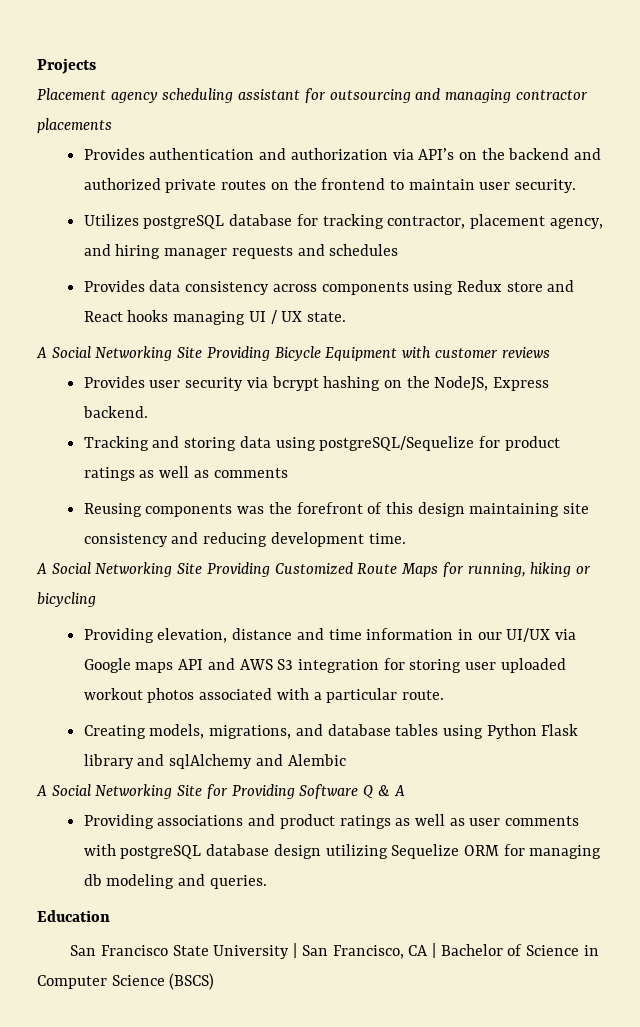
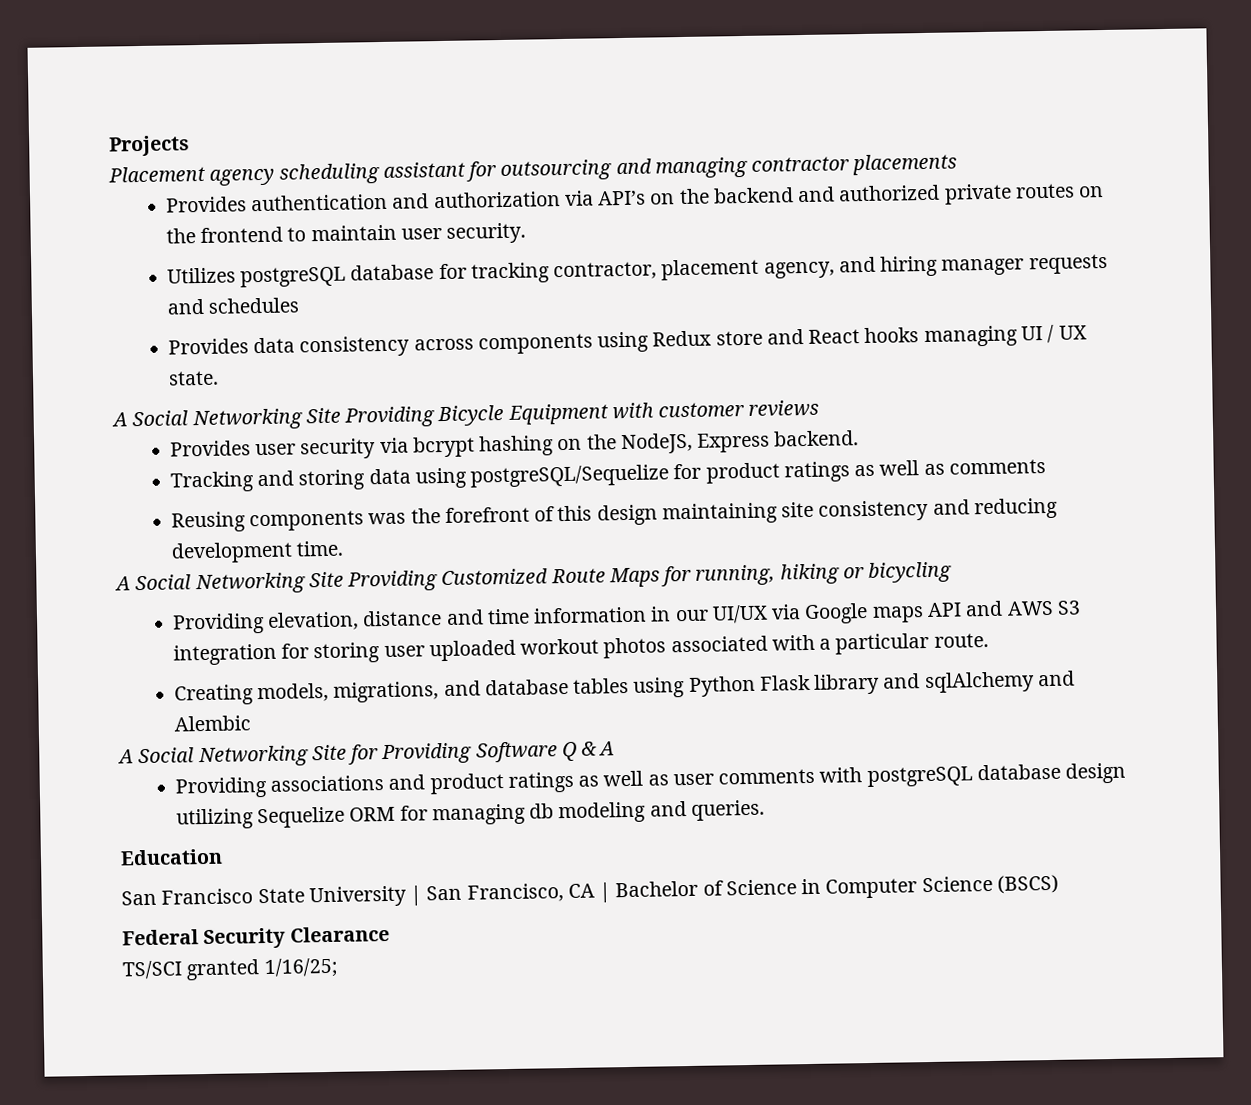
(215, 981) none -> [122,925,390,950] [122,957,338,981] // Federal Security Clearance // TS/SCI granted 1/16/25;

